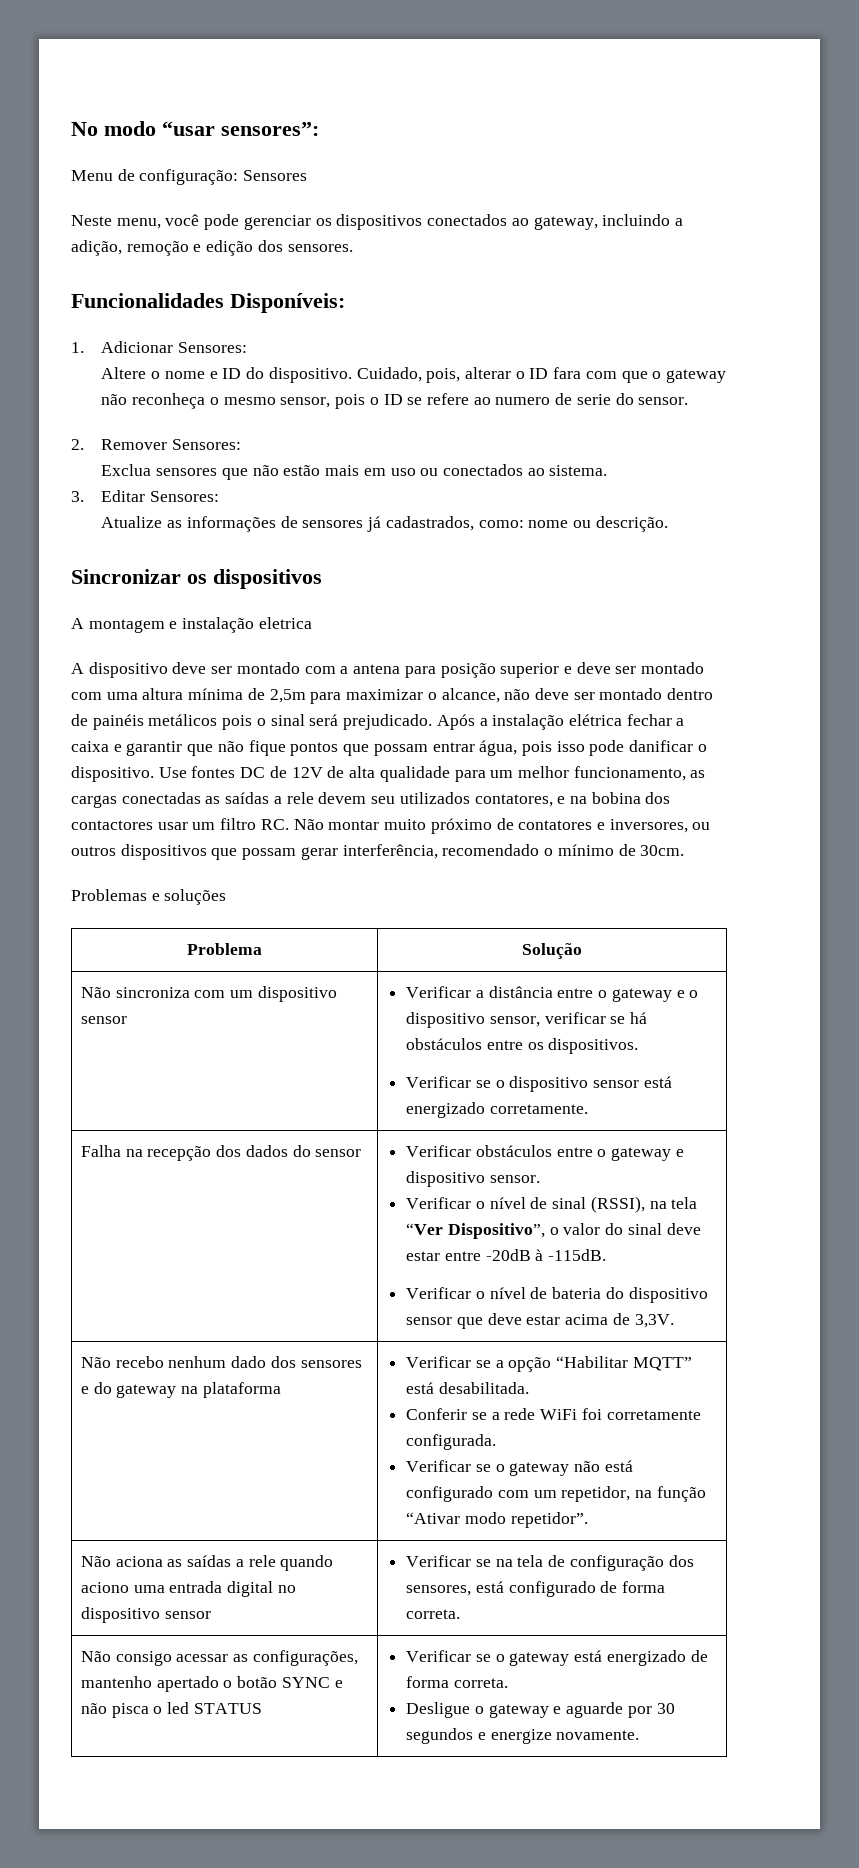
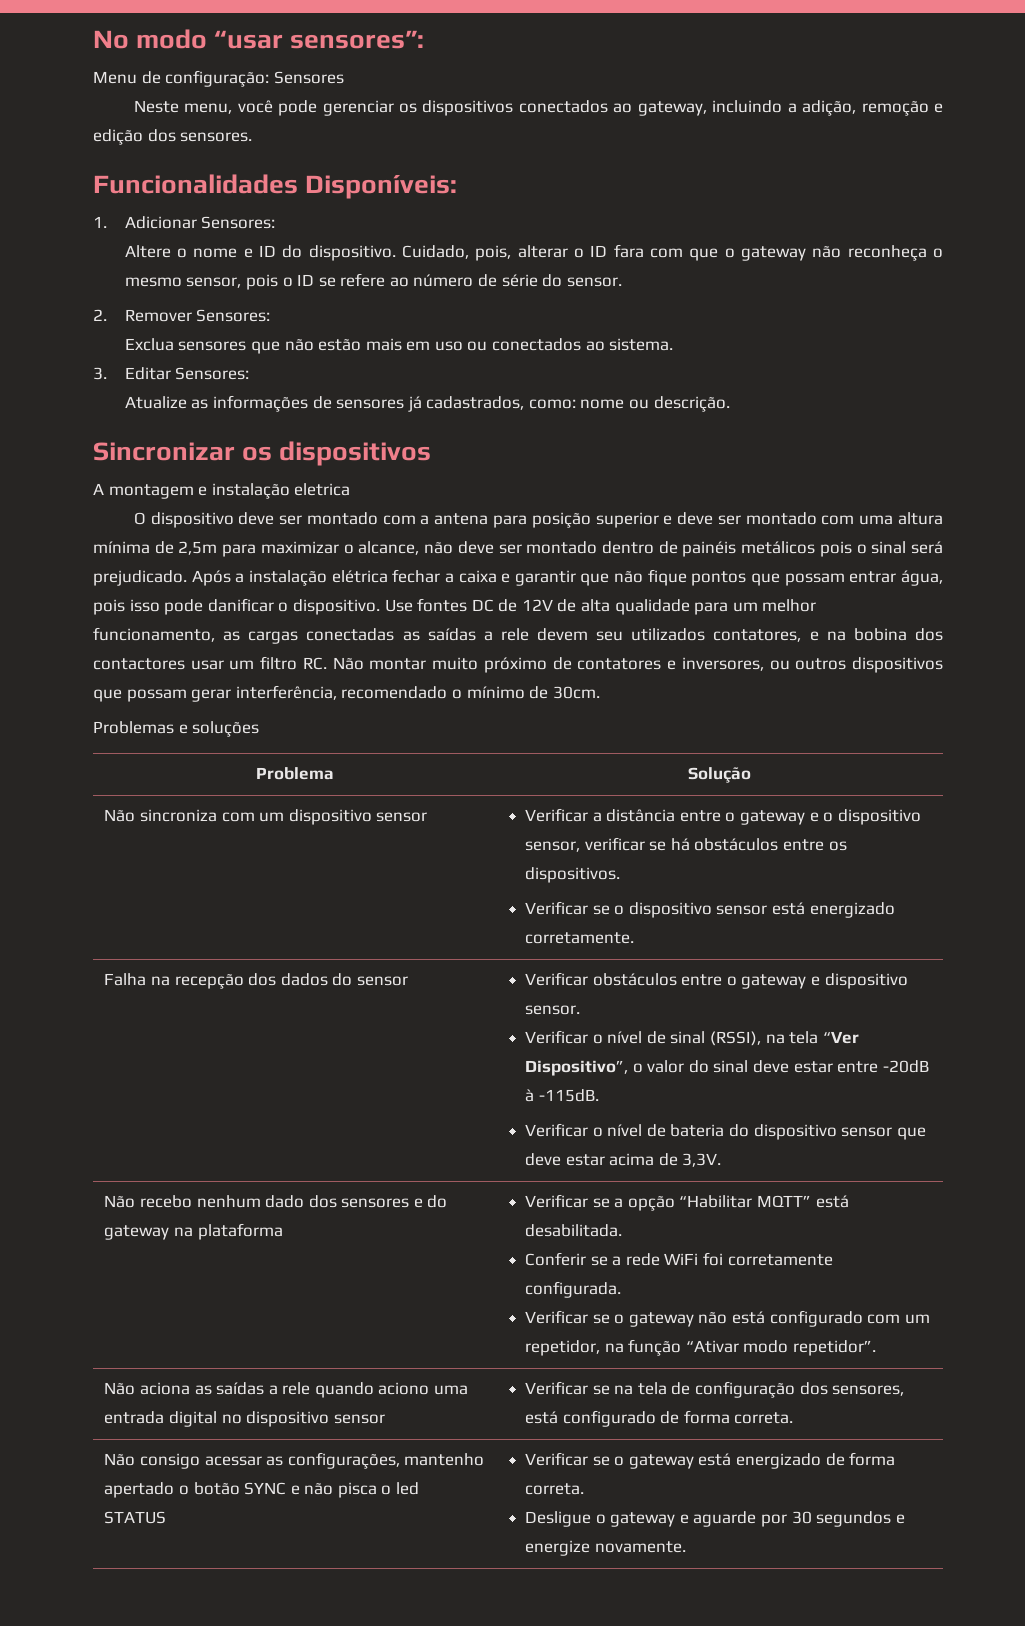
[495,393,611,405] numero de serie -> [413,274,538,287] número de série
[71,663,84,674] A -> [133,512,146,525] O

